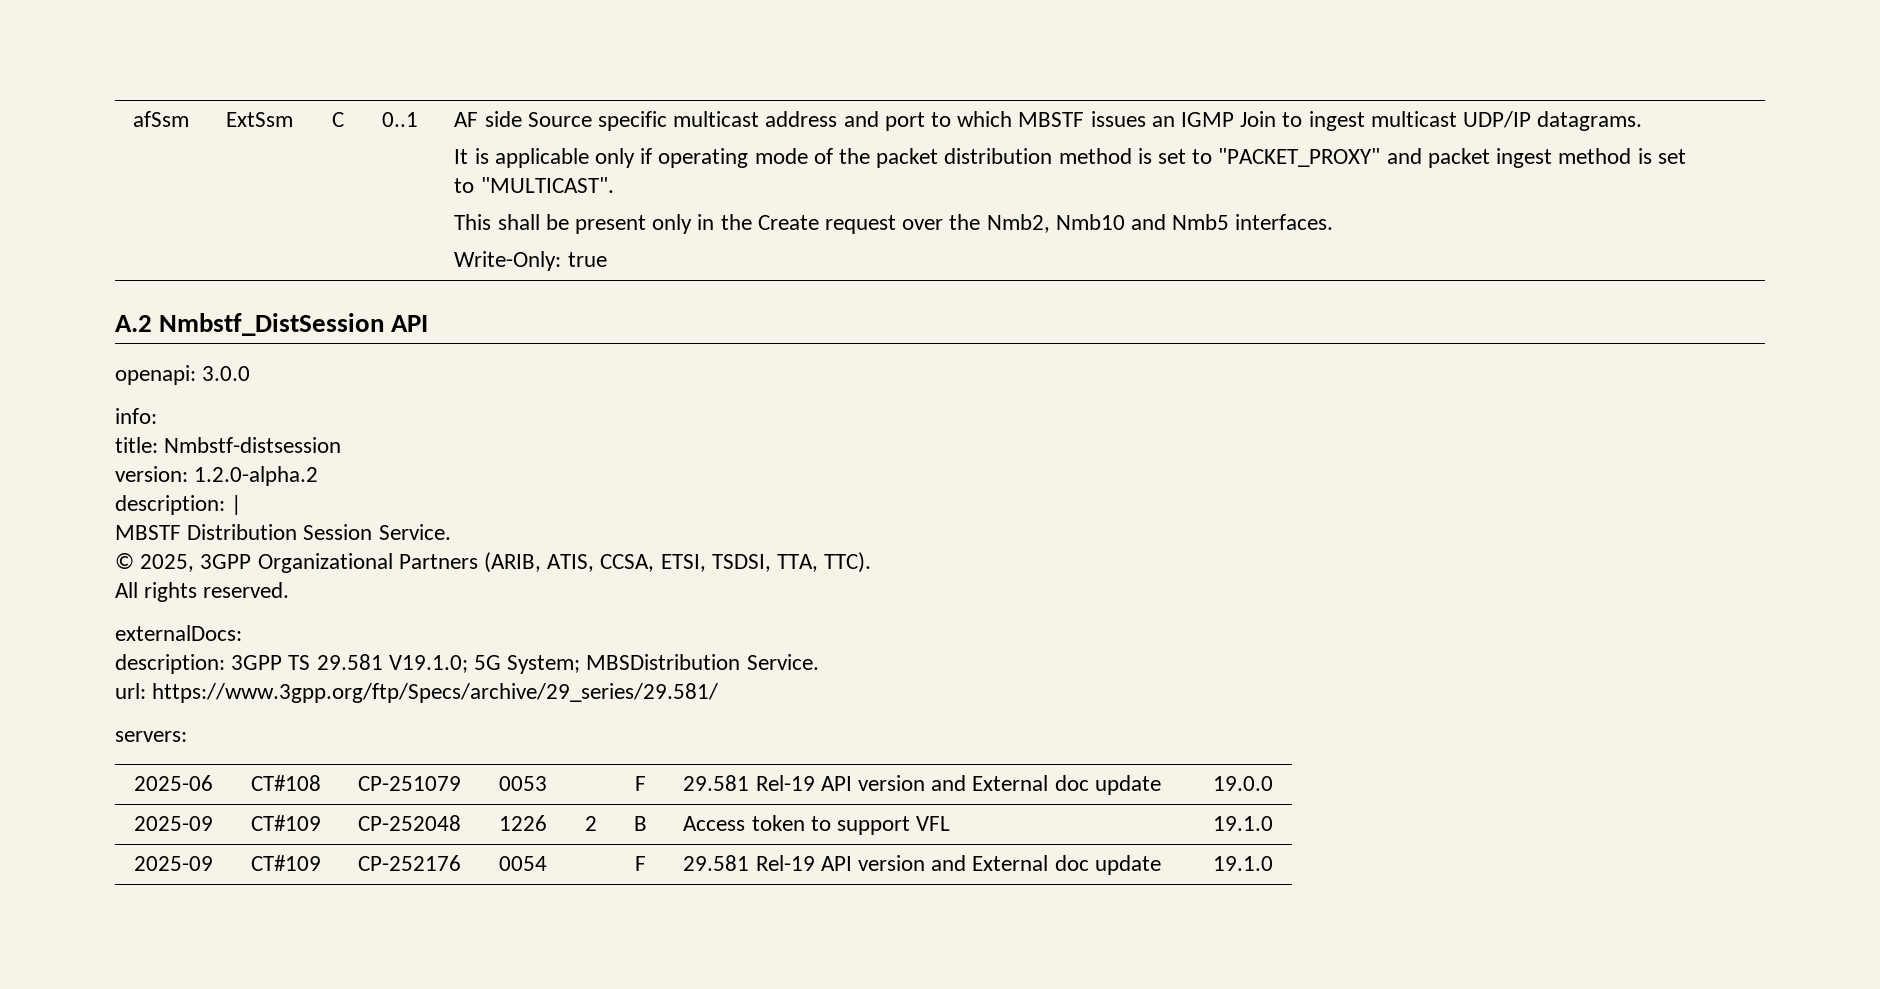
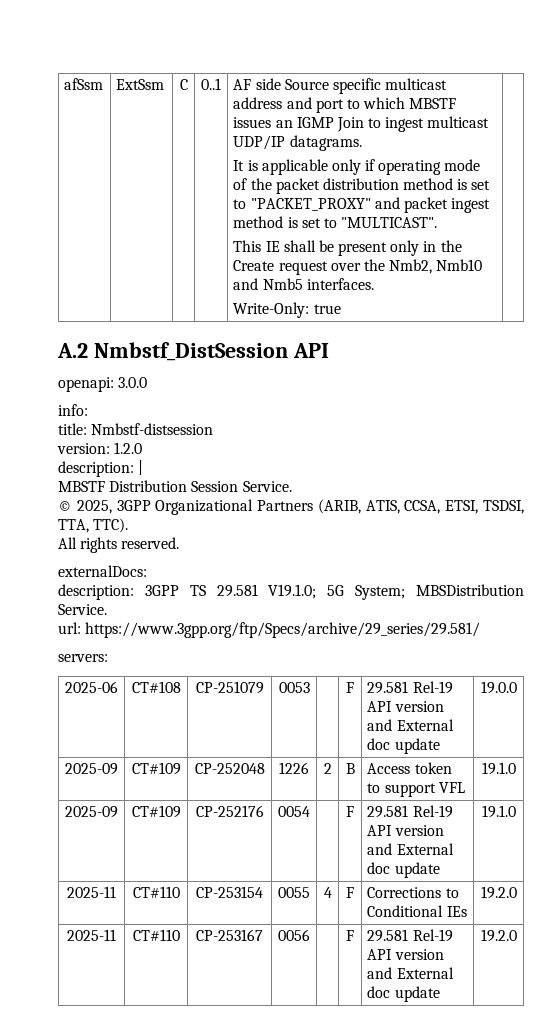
(492, 222) none -> [265,241,280,252] IE
[194,466,319,486] 1.2.0-alpha.2 -> [114,442,143,454] 1.2.0
(1273, 863) none -> [67,886,116,898] [132,886,180,898] [196,886,263,898] [278,887,310,898] [323,887,332,898] [346,887,354,898] [367,887,459,898] [367,905,467,917] [480,886,517,899] [67,929,116,941] [132,929,180,941] [196,929,263,941] [278,929,310,941] [346,930,354,941] [367,929,453,942] [367,949,444,960] [367,967,454,979] [367,986,440,1002] [480,929,517,942] // 2025-11 | CT#110 | CP-253154 | 0055 | 4 | F | Corrections to Conditional IEs | 19.2.0 // 2025-11 | CT#110 | CP-253167 | 0056 | | F | 29.581 Rel-19 API version and External doc update | 19.2.0

